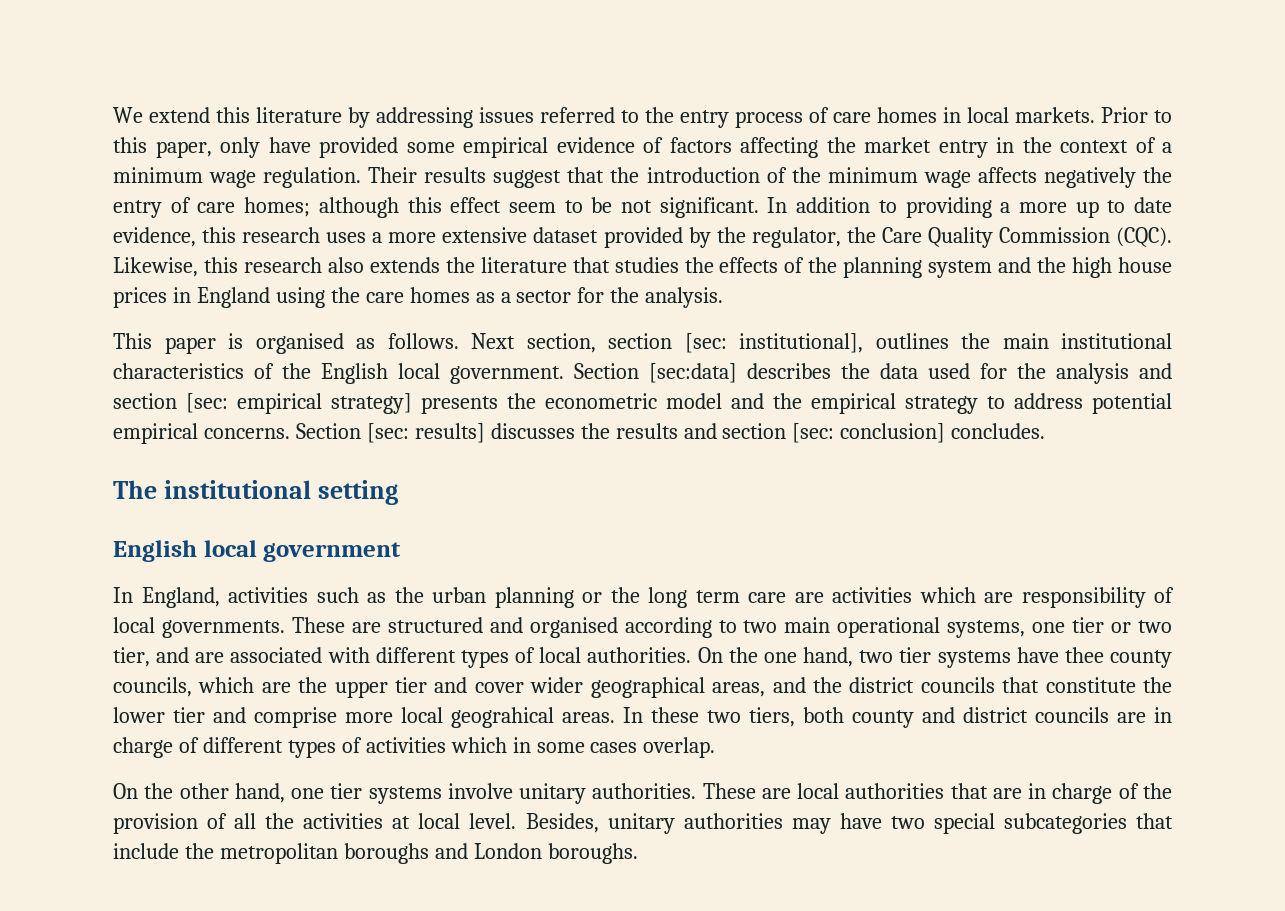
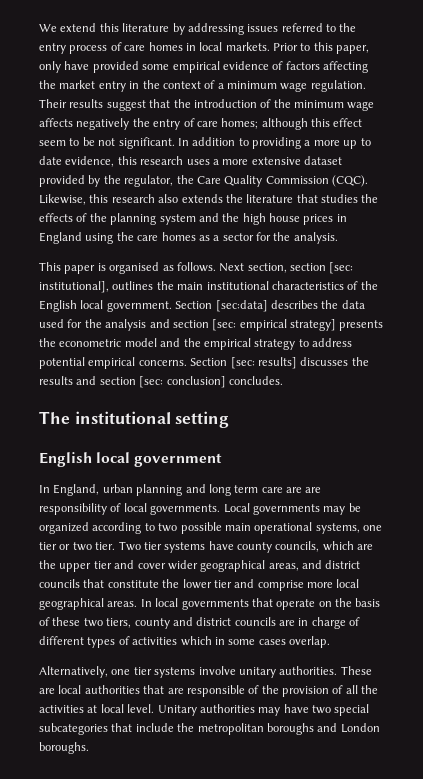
[228,587,640,608] activities such as the urban planning or the -> [102,484,206,496] urban planning and
[832,587,976,603] activities which -> (302, 490) none
[291,617,618,638] These are structured and organised -> [223,503,361,515] [39,522,89,534] Local governments may be organized
(778, 626) none -> [180,522,222,534] possible
[113,647,894,668] tier, and are associated with different types of local authorities. On the one hand, two -> [95,541,141,551] tier. Two
[1064,647,1104,663] thee -> (234, 545) none
[812,677,842,693] the -> (322, 564) none
[451,707,554,728] geograhical -> [39,598,104,610] geographical
(643, 715) none -> [155,598,381,610] [39,617,50,626] local governments that operate on the basis of
[803,707,844,723] both -> (132, 623) none
[113,783,285,803] On the other hand, -> [39,666,108,678] Alternatively,
[1028,783,1113,804] in charge -> [186,685,245,697] responsible
[525,813,675,834] Besides, unitary -> [157,705,197,716] Unitary

